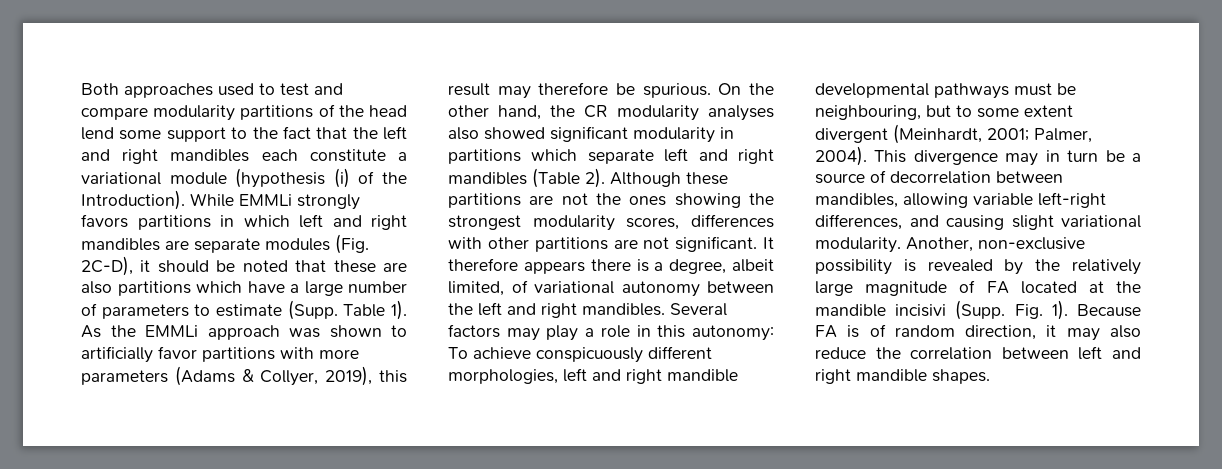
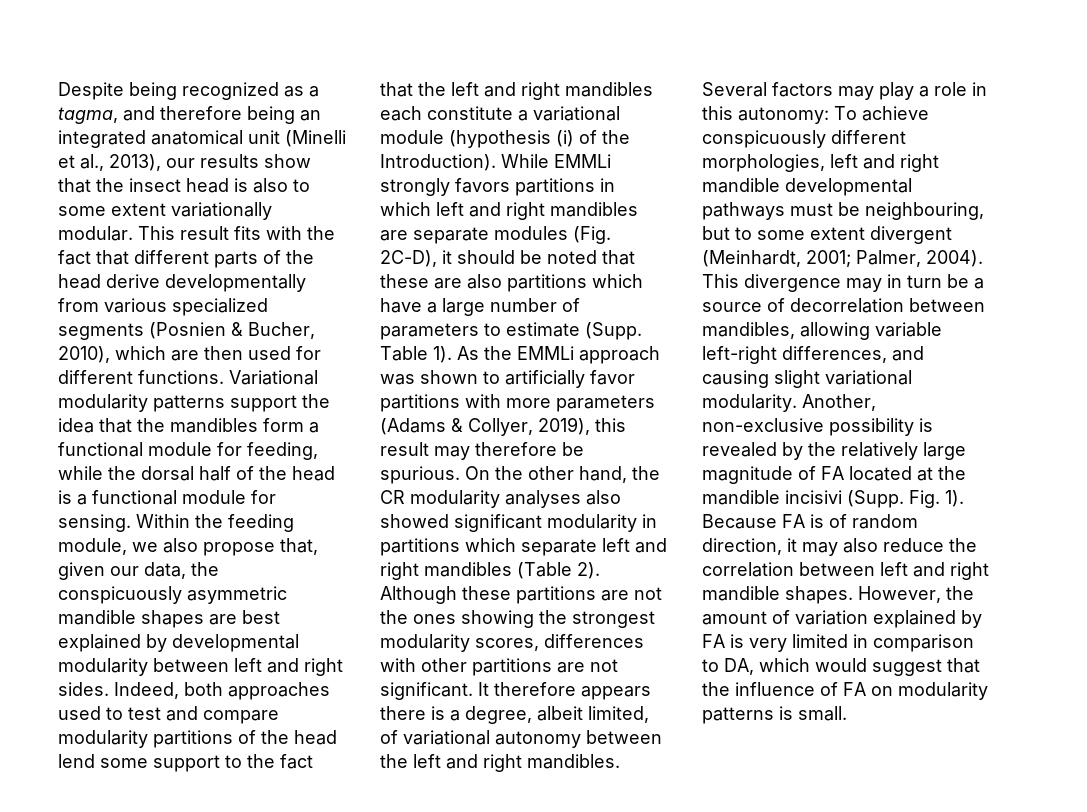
[81,83,119,95] Both -> [58,82,319,100] [58,106,321,124] [58,130,346,148] [58,154,311,171] [58,178,310,193] [58,202,272,220] [58,226,335,241] [58,250,314,268] [58,274,306,292] [58,298,268,316] [58,322,315,340] [58,346,321,363] [58,370,318,385] [58,394,330,412] [58,418,319,433] [58,442,318,460] [58,466,335,481] [58,490,276,505] [58,514,294,532] [58,538,318,556] [58,562,219,580] [58,586,287,604] [58,610,280,628] [58,634,299,652] [58,658,343,676] [58,682,223,699] Despite being recognized as a tagma, and therefore being an integrated anatomical unit (Minelli et al., 2013), our results show that the insect head is also to some extent variationally modular. This result fits with the fact that different parts of the head derive developmentally from various specialized segments (Posnien & Bucher, 2010), which are then used for different functions. Variational modularity patterns support the idea that the mandibles form a functional module for feeding, while the dorsal half of the head is a functional module for sensing. Within the feeding module, we also propose that, given our data, the conspicuously asymmetric mandible shapes are best explained by developmental modularity between left and right sides. Indeed, both
(990, 376) none -> [858,586,974,603] [702,610,982,628] [702,634,974,652] [702,658,980,676] [702,682,988,700] [702,706,847,724] However, the amount of variation explained by FA is very limited in comparison to DA, which would suggest that the influence of FA on modularity patterns is small.

